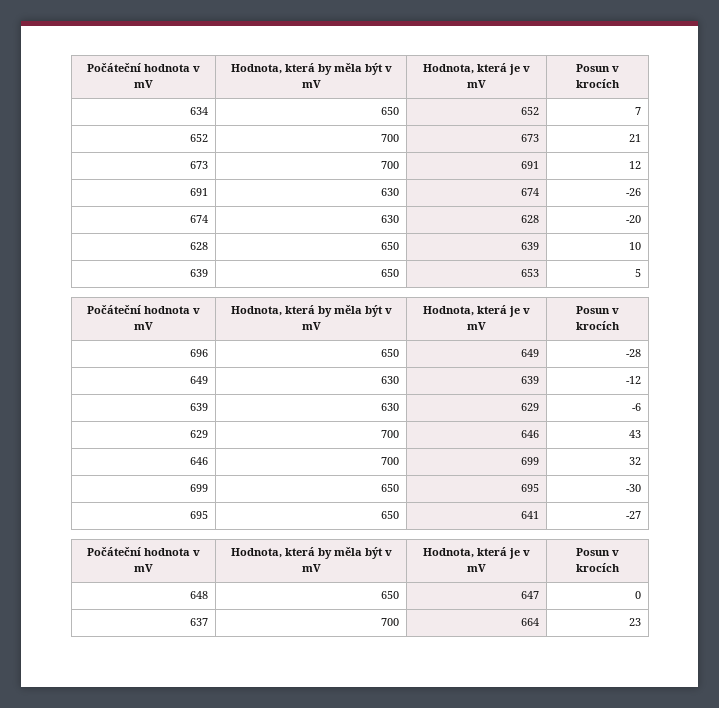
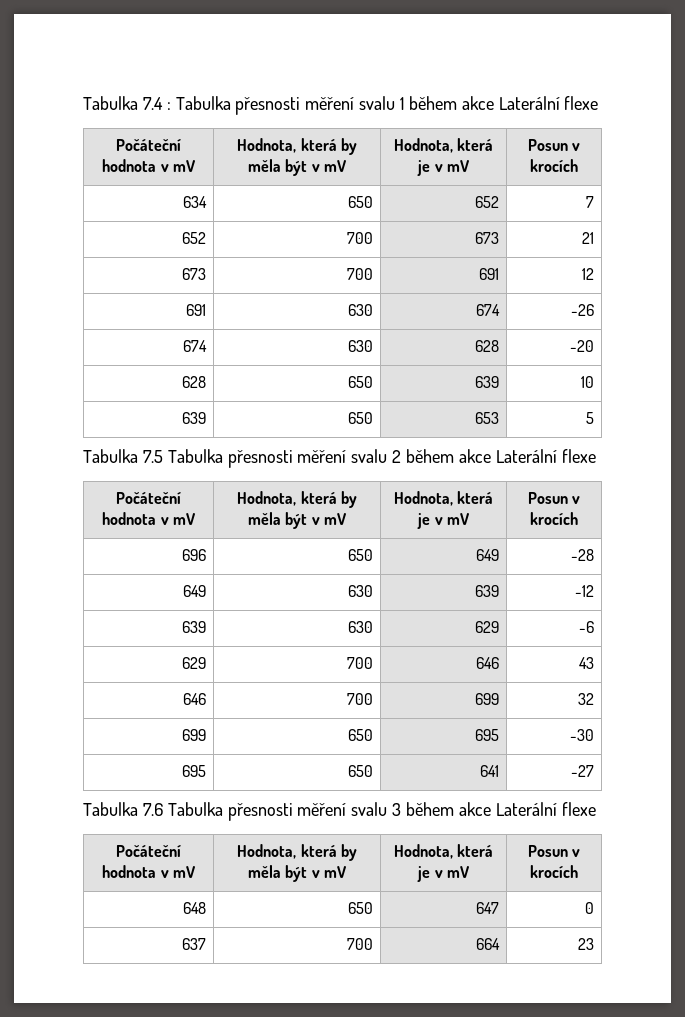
(87, 67) none -> [83,96,599,115] Tabulka 7.4 : Tabulka přesnosti měření svalu 1 během akce Laterální flexe //
(642, 273) none -> [83,449,596,468] // Tabulka 7.5 Tabulka přesnosti měření svalu 2 během akce Laterální flexe
(642, 515) none -> [83,802,596,821] // Tabulka 7.6 Tabulka přesnosti měření svalu 3 během akce Laterální flexe

